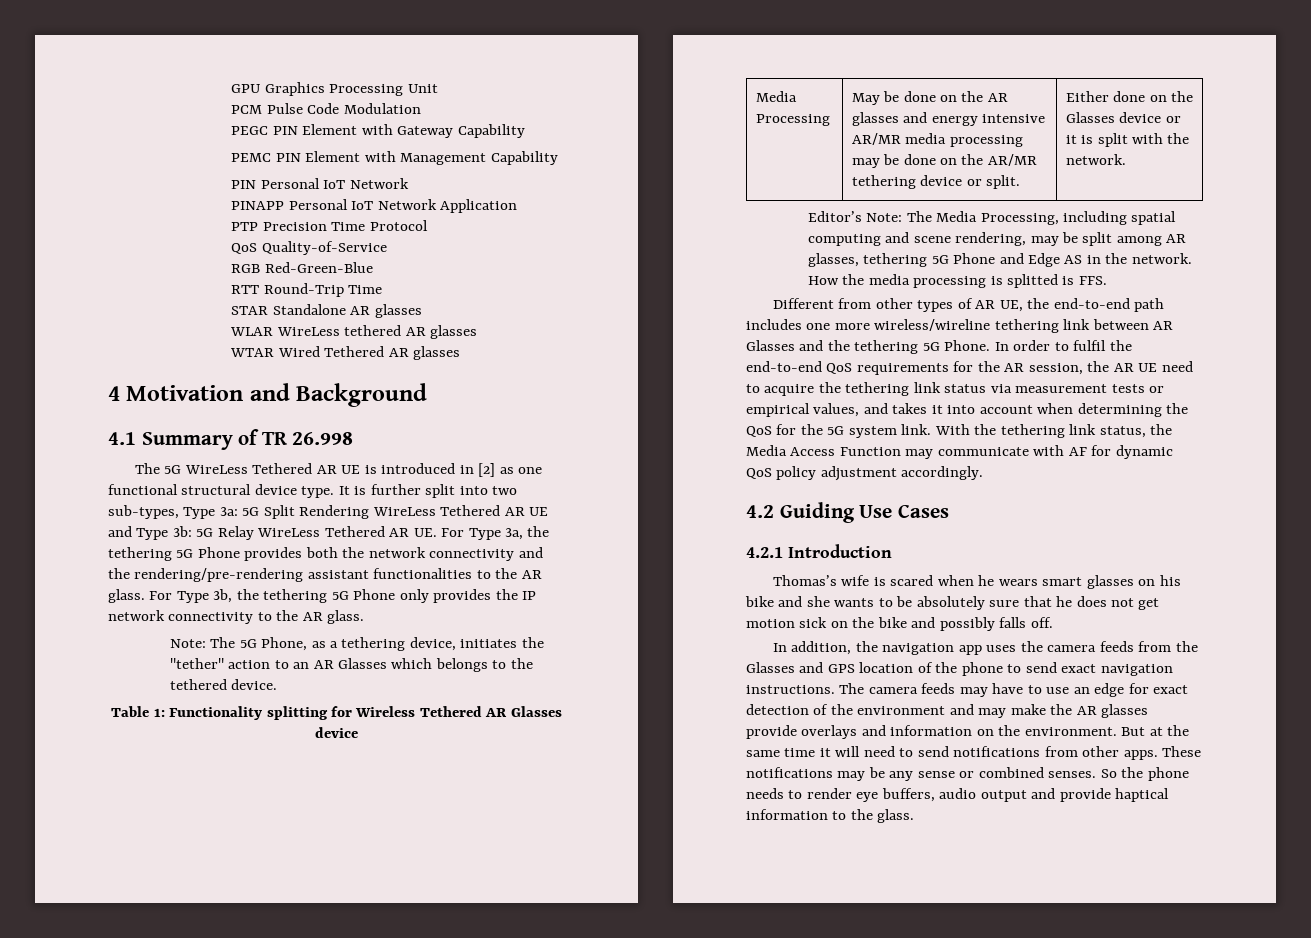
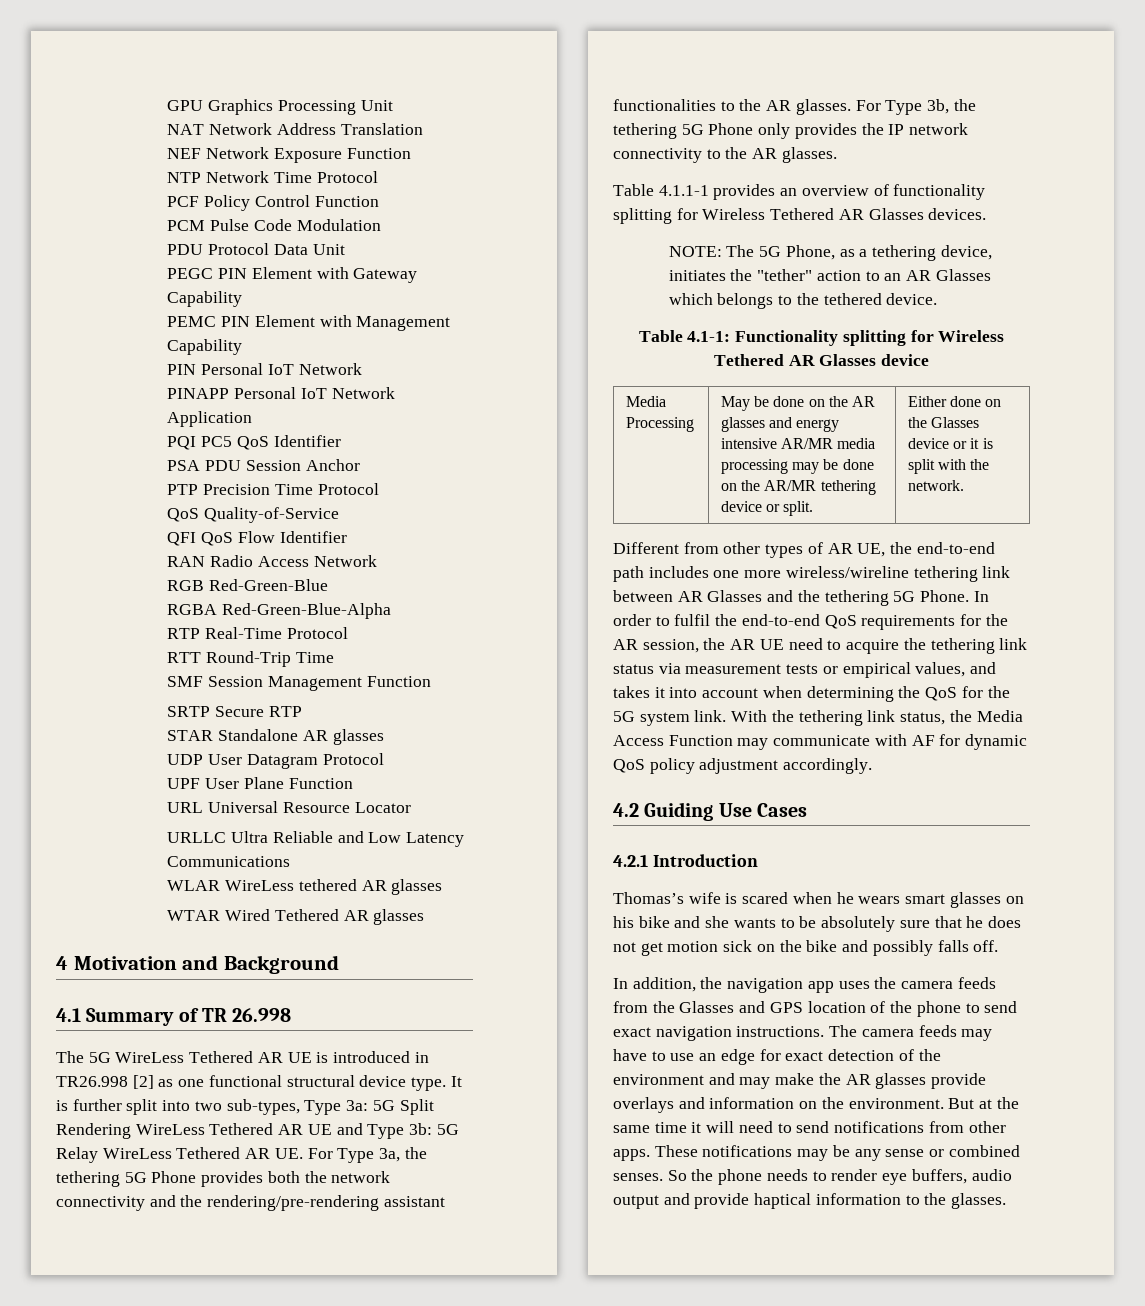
(438, 88) none -> [167,123,423,135] [167,147,411,163] [167,171,378,183] [167,195,379,211] // NAT Network Address Translation // NEF Network Exposure Function // NTP Network Time Protocol // PCF Policy Control Function
(421, 108) none -> [167,243,345,255] // PDU Protocol Data Unit
(518, 206) none -> [167,435,341,450] [167,459,360,471] // PQI PC5 QoS Identifier // PSA PDU Session Anchor
[231,262,373,273] [231,283,383,297] [231,304,422,318] RGB Red-Green-Blue // RTT Round-Trip Time // STAR Standalone AR glasses -> [167,531,347,546] [167,555,377,567] [167,579,329,591] [167,603,392,619] [167,627,348,639] [167,651,334,667] [167,676,431,691] [167,706,302,717] [167,729,384,745] [167,753,384,769] [167,777,353,789] [167,801,411,813] [167,831,465,847] [167,856,291,867] QFI QoS Flow Identifier // RAN Radio Access Network // RGB Red-Green-Blue // RGBA Red-Green-Blue-Alpha // RTP Real-Time Protocol // RTT Round-Trip Time // SMF Session Management Function // SRTP Secure RTP // STAR Standalone AR glasses // UDP User Datagram Protocol // UPF User Plane Function // URL Universal Resource Locator // URLLC Ultra Reliable and Low Latency Communications
(474, 469) none -> [56,1076,128,1087] TR26.998
[108,589,145,603] glass. -> [795,99,851,115] glasses.
[327,610,365,624] [169,639,206,648] glass. // Note: -> [781,147,837,163] [613,184,986,200] [613,208,987,224] [668,246,722,257] glasses. // Table 4.1.1-1 provides an overview of functionality splitting for Wireless Tethered AR Glasses devices. // NOTE:
[153,708,165,717] 1: -> [687,331,731,342] 4.1-1:
[807,211,1177,225] [807,232,1187,246] [807,253,1192,267] [807,274,1107,288] // Editor’s Note: The Media Processing, including spatial computing and scene rendering, may be split among AR glasses, tethering 5G Phone and Edge AS in the network. How the media processing is splitted is FFS. -> (964, 485) none
[877,809,915,823] glass. -> [951,1193,1007,1209] glasses.

